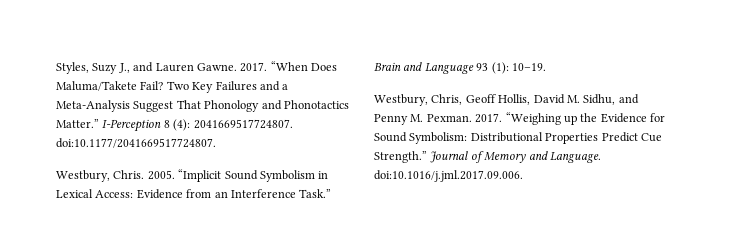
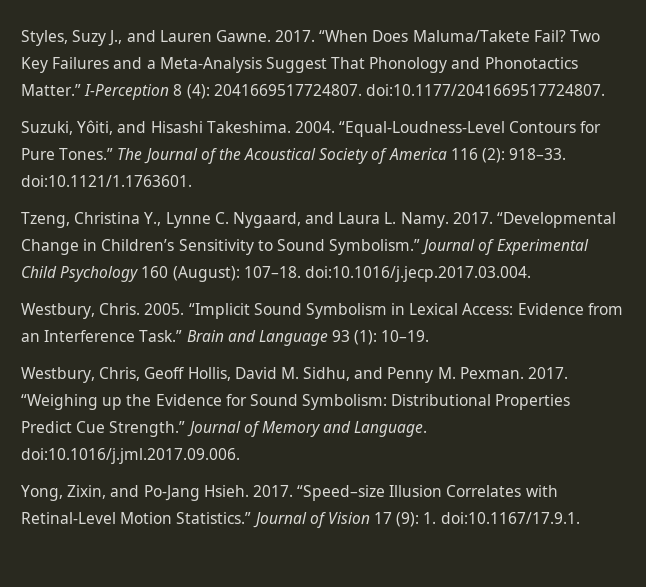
(216, 143) none -> [21,120,602,137] [21,148,567,164] [21,175,192,187] [21,212,617,228] [21,239,589,255] [21,266,531,282] // Suzuki, Yôiti, and Hisashi Takeshima. 2004. “Equal-Loudness-Level Contours for Pure Tones.” The Journal of the Acoustical Society of America 116 (2): 918–33. doi:10.1121/1.1763601. // Tzeng, Christina Y., Lynne C. Nygaard, and Laura L. Namy. 2017. “Developmental Change in Children’s Sensitivity to Sound Symbolism.” Journal of Experimental Child Psychology 160 (August): 107–18. doi:10.1016/j.jecp.2017.03.004.
(523, 176) none -> [21,485,558,501] [21,512,580,528] // Yong, Zixin, and Po-Jang Hsieh. 2017. “Speed–size Illusion Correlates with Retinal-Level Motion Statistics.” Journal of Vision 17 (9): 1. doi:10.1167/17.9.1.

